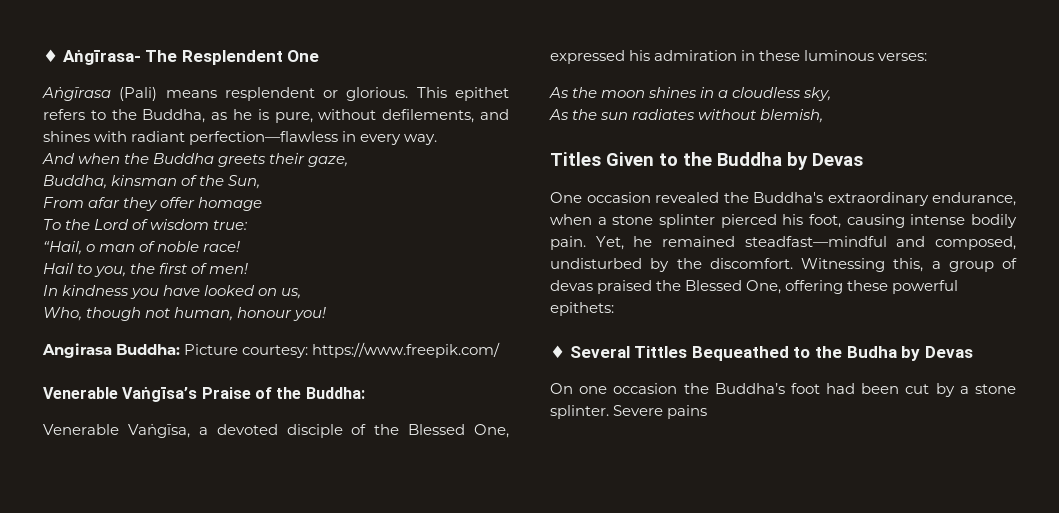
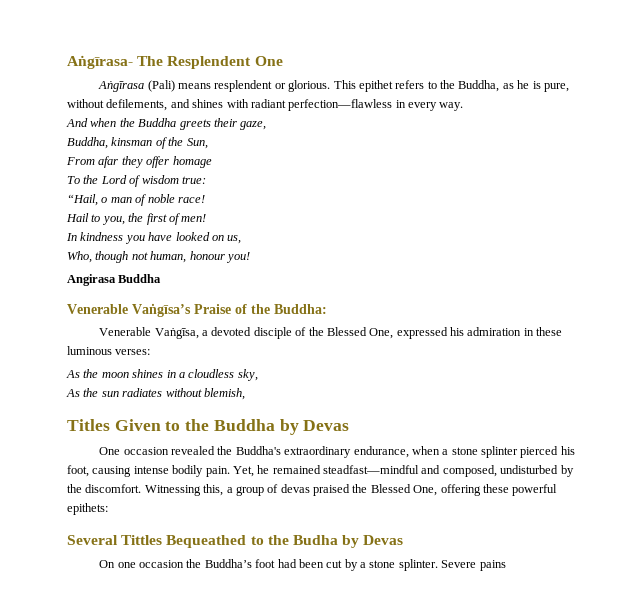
[43,49,58,62] ♦ -> (67, 62) none
[116,342,501,358] Buddha: Picture courtesy: https://www.freepik.com/ -> [118,274,162,283] Buddha
[550,345,565,358] ♦ -> (108, 509) none

